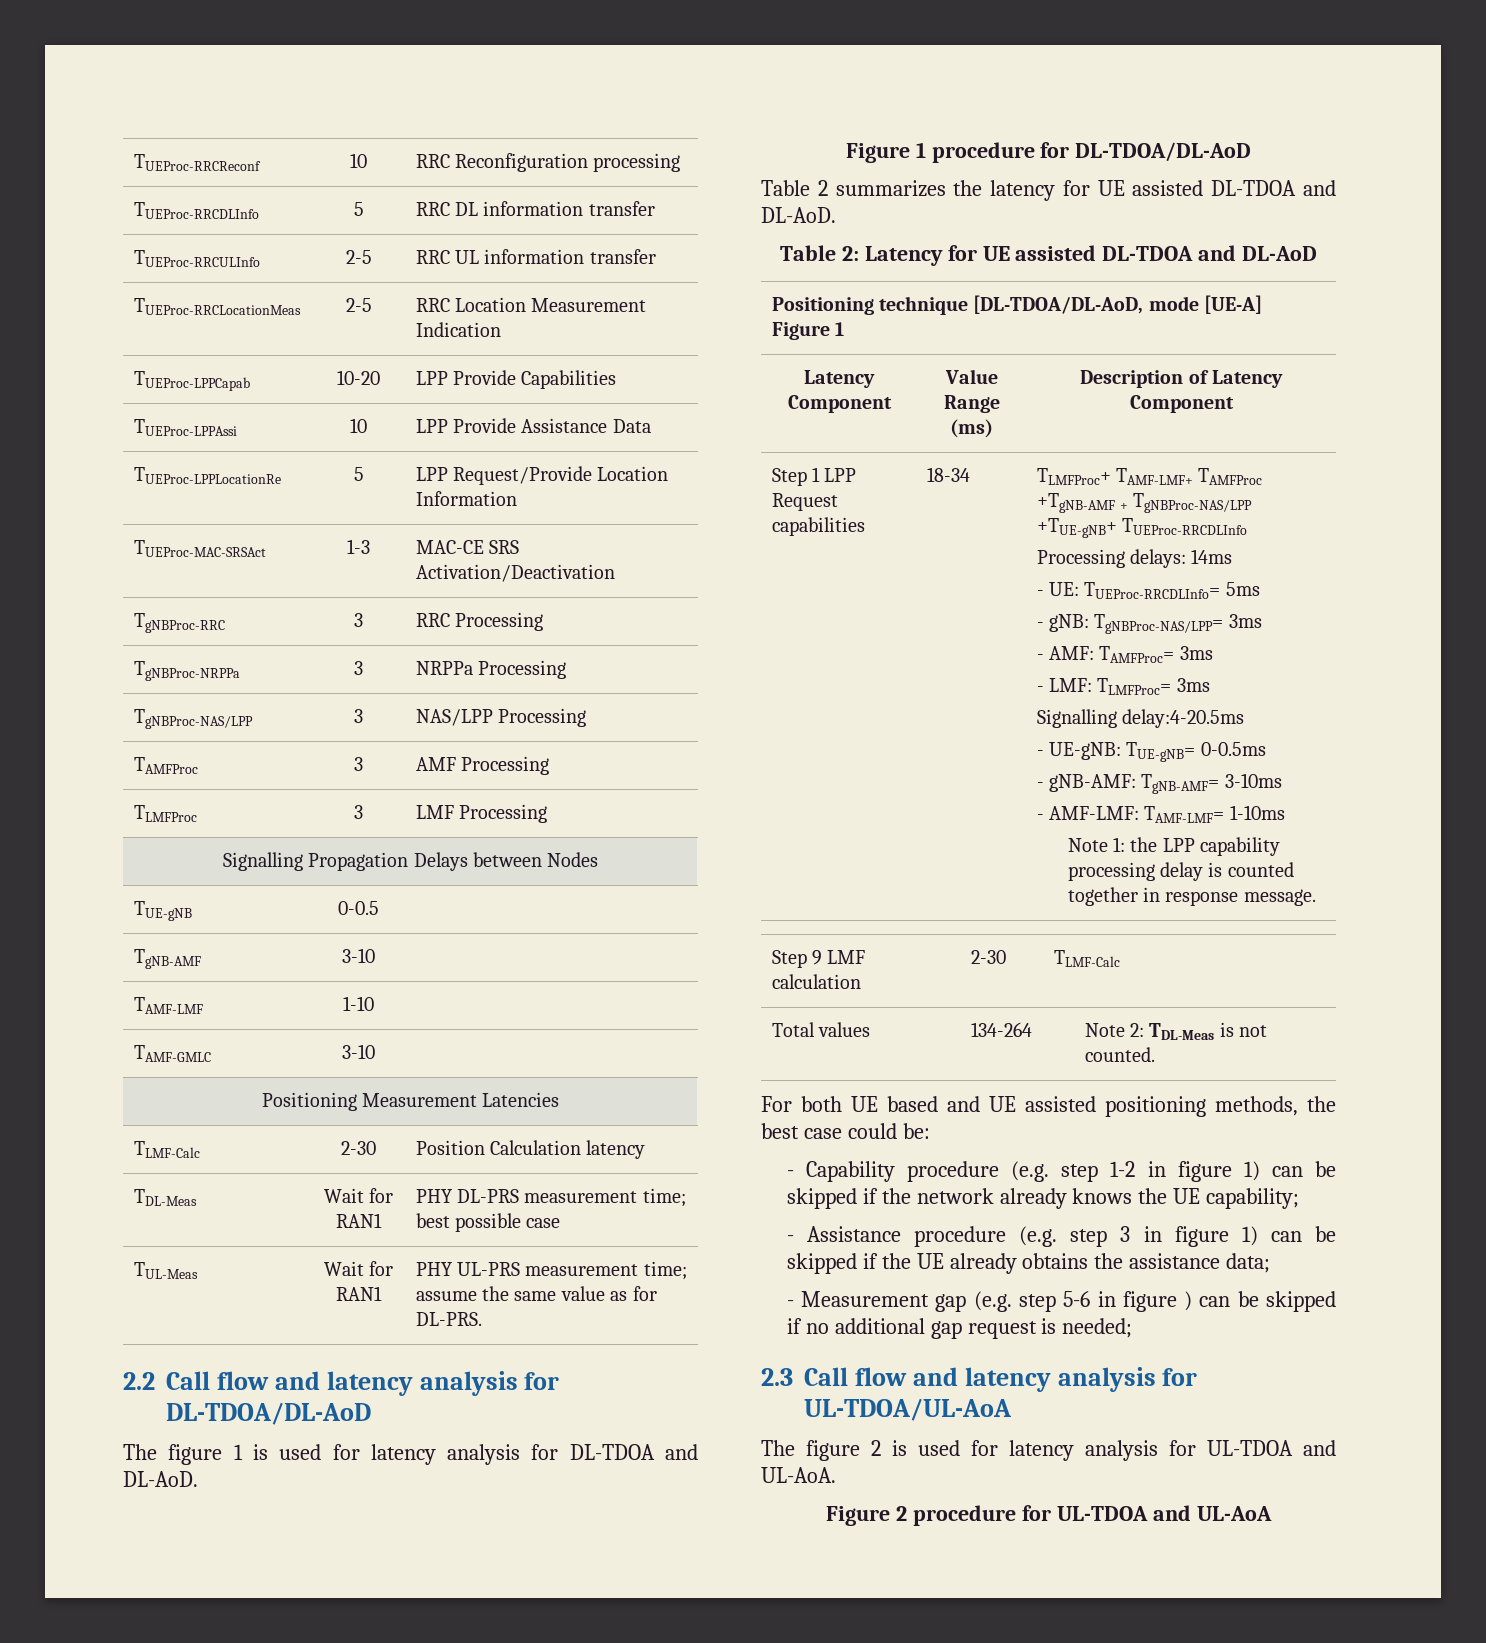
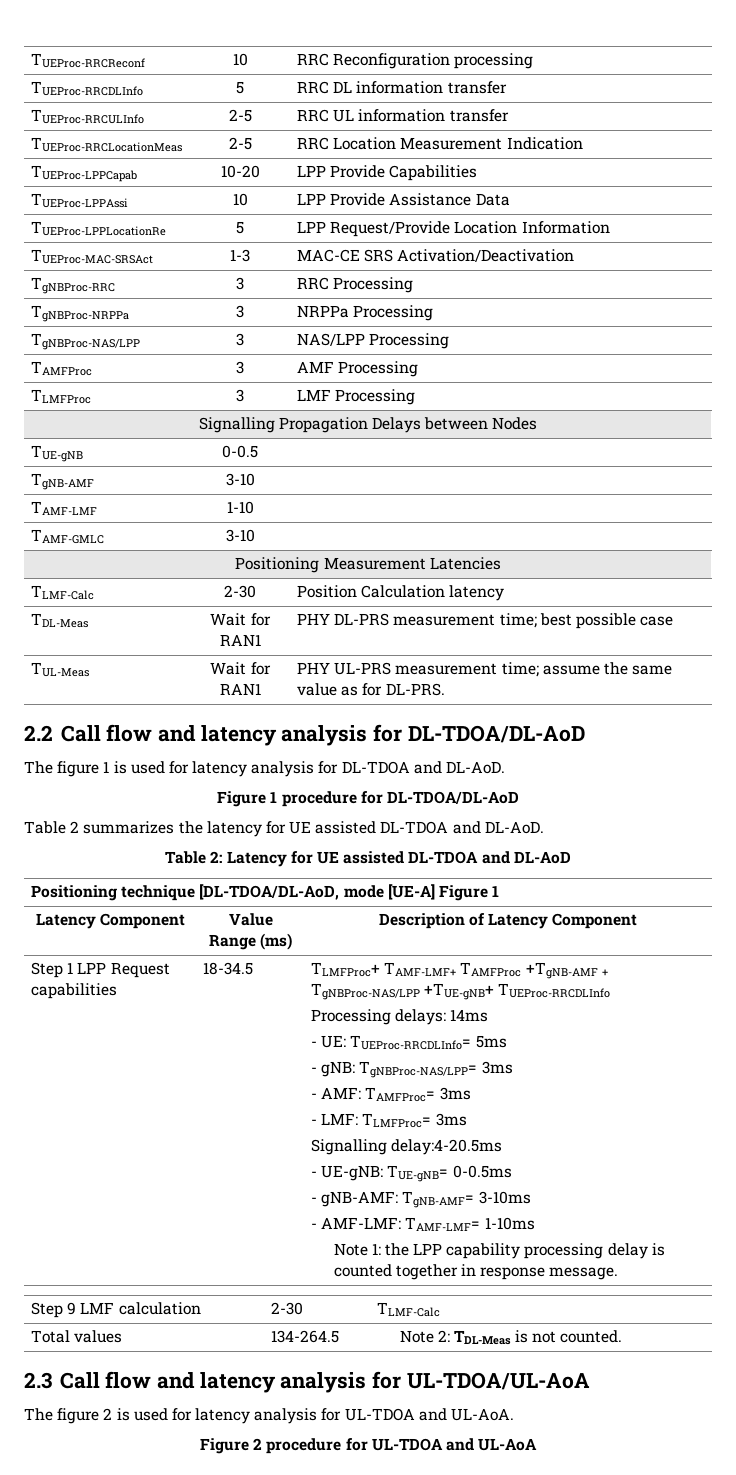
[926,467,970,482] 18-34 -> [202,962,253,975] 18-34.5
[970,1022,1032,1037] 134-264 -> [270,1330,339,1343] 134-264.5
[761,1096,1336,1117] [761,1123,930,1139] [786,1161,1336,1182] [786,1188,1300,1209] [786,1226,1336,1247] [786,1253,1271,1274] [786,1291,1336,1312] [786,1318,1133,1339] // For both UE based and UE assisted positioning methods, the best case could be: // - Capability procedure (e.g. step 1-2 in figure 1) can be skipped if the network already knows the UE capability; // - Assistance procedure (e.g. step 3 in figure 1) can be skipped if the UE already obtains the assistance data; // - Measurement gap (e.g. step 5-6 in figure ) can be skipped if no additional gap request is needed; -> (623, 1336) none

